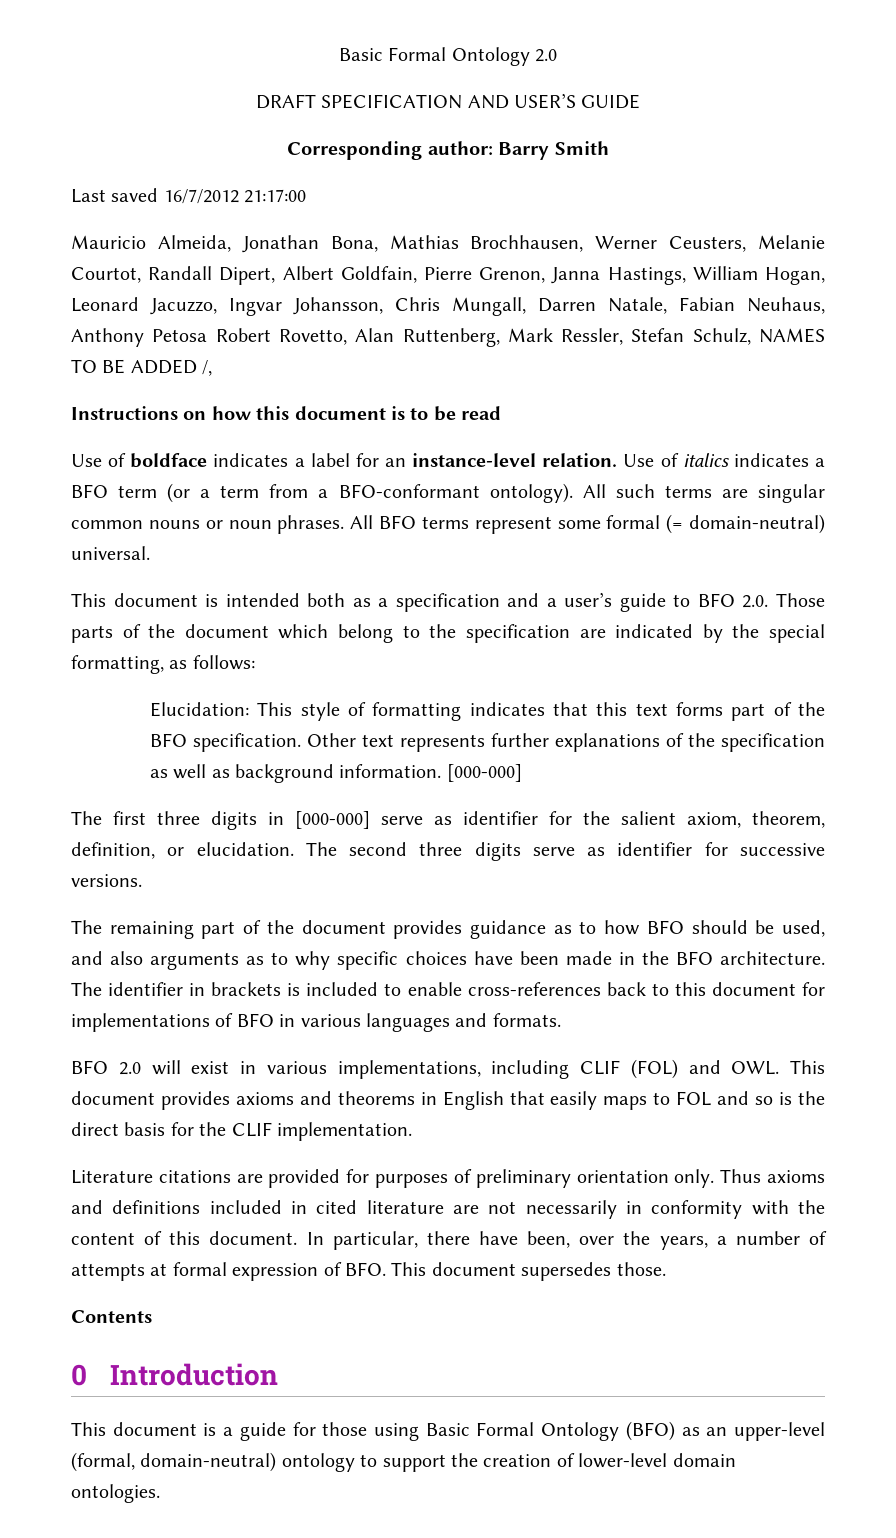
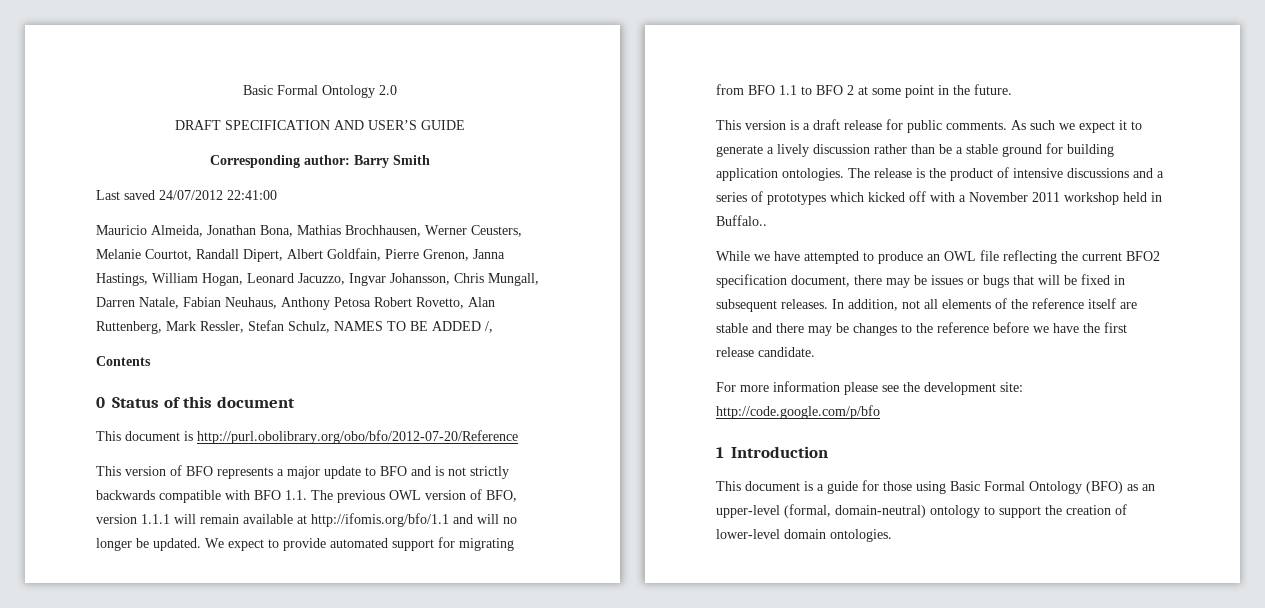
[163,189,307,204] 16/7/2012 21:17:00 -> [159,190,277,200] 24/07/2012 22:41:00
[71,406,502,421] [71,453,825,468] [71,483,825,503] [71,514,826,534] [71,546,150,560] [71,592,825,612] [71,624,826,643] [71,655,255,674] [149,702,825,721] [149,733,825,752] [149,764,522,783] [71,811,825,830] [71,842,825,861] [71,874,142,887] [71,920,825,939] [71,951,825,970] [71,982,826,996] [71,1013,561,1032] [71,1059,825,1079] [71,1091,825,1110] [71,1122,412,1141] [71,1169,826,1188] [71,1200,825,1219] [71,1231,827,1250] [71,1262,666,1281] [71,1310,152,1323] [71,1364,87,1386] Instructions on how this document is to be read // Use of boldface indicates a label for an instance-level relation. Use of italics indicates a BFO term (or a term from a BFO-conformant ontology). All such terms are singular common nouns or noun phrases. All BFO terms represent some formal (= domain-neutral) universal. // This document is intended both as a specification and a user’s guide to BFO 2.0. Those parts of the document which belong to the specification are indicated by the special formatting, as follows: // Elucidation: This style of formatting indicates that this text forms part of the BFO specification. Other text represents further explanations of the specification as well as background information. [000-000] // The first three digits in [000-000] serve as identifier for the salient axiom, theorem, definition, or elucidation. The second three digits serve as identifier for successive versions. // The remaining part of the document provides guidance as to how BFO should be used, and also arguments as to why specific choices have been made in the BFO architecture. The identifier in brackets is included to enable cross-references back to this document for implementations of BFO in various languages and formats. // BFO 2.0 will exist in various implementations, including CLIF (FOL) and OWL. This document provides axioms and theorems in English that easily maps to FOL and so is the direct basis for the CLIF implementation. // Literature citations are provided for purposes of preliminary orientation only. Thus axioms and definitions included in cited literature are not necessarily in conformity with the content of this document. In particular, there have been, over the years, a number of attempts at formal expression of BFO. This document supersedes those. // Contents // 0 -> [96,356,151,366] [96,396,295,408] [96,430,518,444] [96,465,509,479] [96,489,517,503] [96,513,517,527] [96,537,514,551] [716,84,1012,98] [716,119,1142,133] [716,143,1114,157] [716,167,1164,181] [716,191,1162,205] [716,215,767,226] [716,250,1160,264] [716,274,1125,288] [716,298,1137,312] [716,322,1127,336] [716,347,815,357] [716,381,1023,395] [716,405,880,419] [716,447,724,458] Contents // 0 Status of this document // This document is http://purl.obolibrary.org/obo/bfo/2012-07-20/Reference // This version of BFO represents a major update to BFO and is not strictly backwards compatible with BFO 1.1. The previous OWL version of BFO, version 1.1.1 will remain available at http://ifomis.org/bfo/1.1 and will no longer be updated. We expect to provide automated support for migrating from BFO 1.1 to BFO 2 at some point in the future. // This version is a draft release for public comments. As such we expect it to generate a lively discussion rather than be a stable ground for building application ontologies. The release is the product of intensive discussions and a series of prototypes which kicked off with a November 2011 workshop held in Buffalo.. // While we have attempted to produce an OWL file reflecting the current BFO2 specification document, there may be issues or bugs that will be fixed in subsequent releases. In addition, not all elements of the reference itself are stable and there may be changes to the reference before we have the first release candidate. // For more information please see the development site: http://code.google.com/p/bfo // 1

